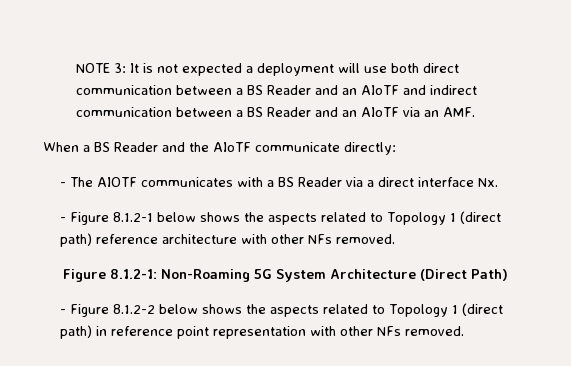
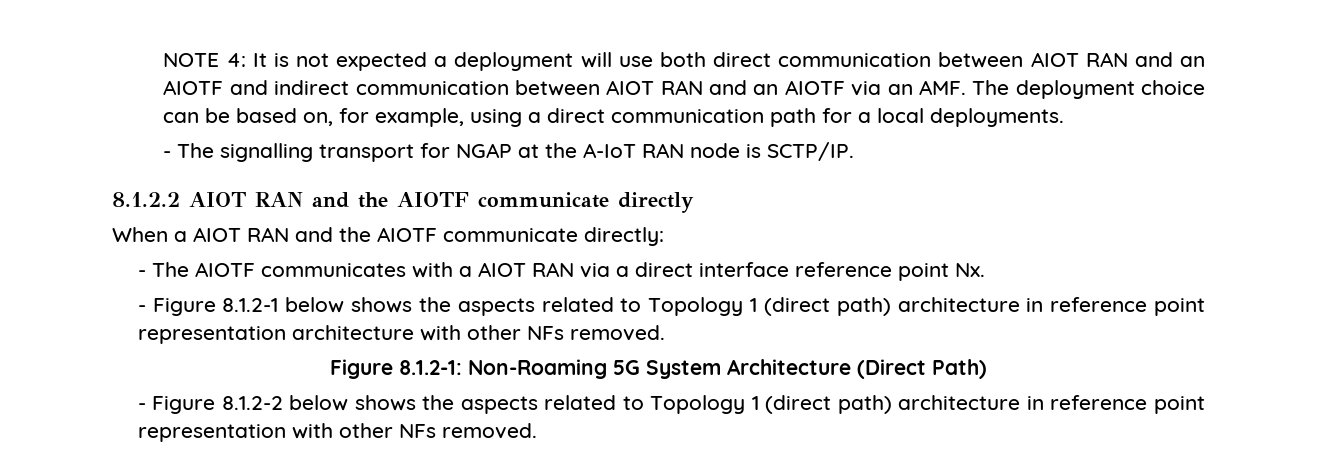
[114,63,127,73] 3: -> [226,53,246,67] 4:
[236,85,400,95] a BS Reader and an AIoTF -> [1030,52,1205,67] [163,80,224,95] AIOT RAN and an AIOTF
[236,107,400,117] a BS Reader and an AIoTF -> [606,80,845,95] AIOT RAN and an AIOTF
(476, 112) none -> [972,80,1205,99] [163,108,1065,127] [163,142,855,162] [112,192,694,213] The deployment choice can be based on, for example, using a direct communication path for a local deployments. // - The signalling transport for NGAP at the A-IoT RAN node is SCTP/IP. // 8.1.2.2 AIOT RAN and the AIOTF communicate directly
[94,142,251,152] BS Reader and the AIoTF -> [193,227,437,242] AIOT RAN and the AIOTF
[277,177,342,187] BS Reader -> [477,262,574,277] AIOT RAN
(474, 182) none -> [794,262,949,281] reference point
[95,234,158,244] reference -> [897,297,1205,316] [137,326,286,344] architecture in reference point representation
(92, 332) none -> [898,395,1021,410] architecture

